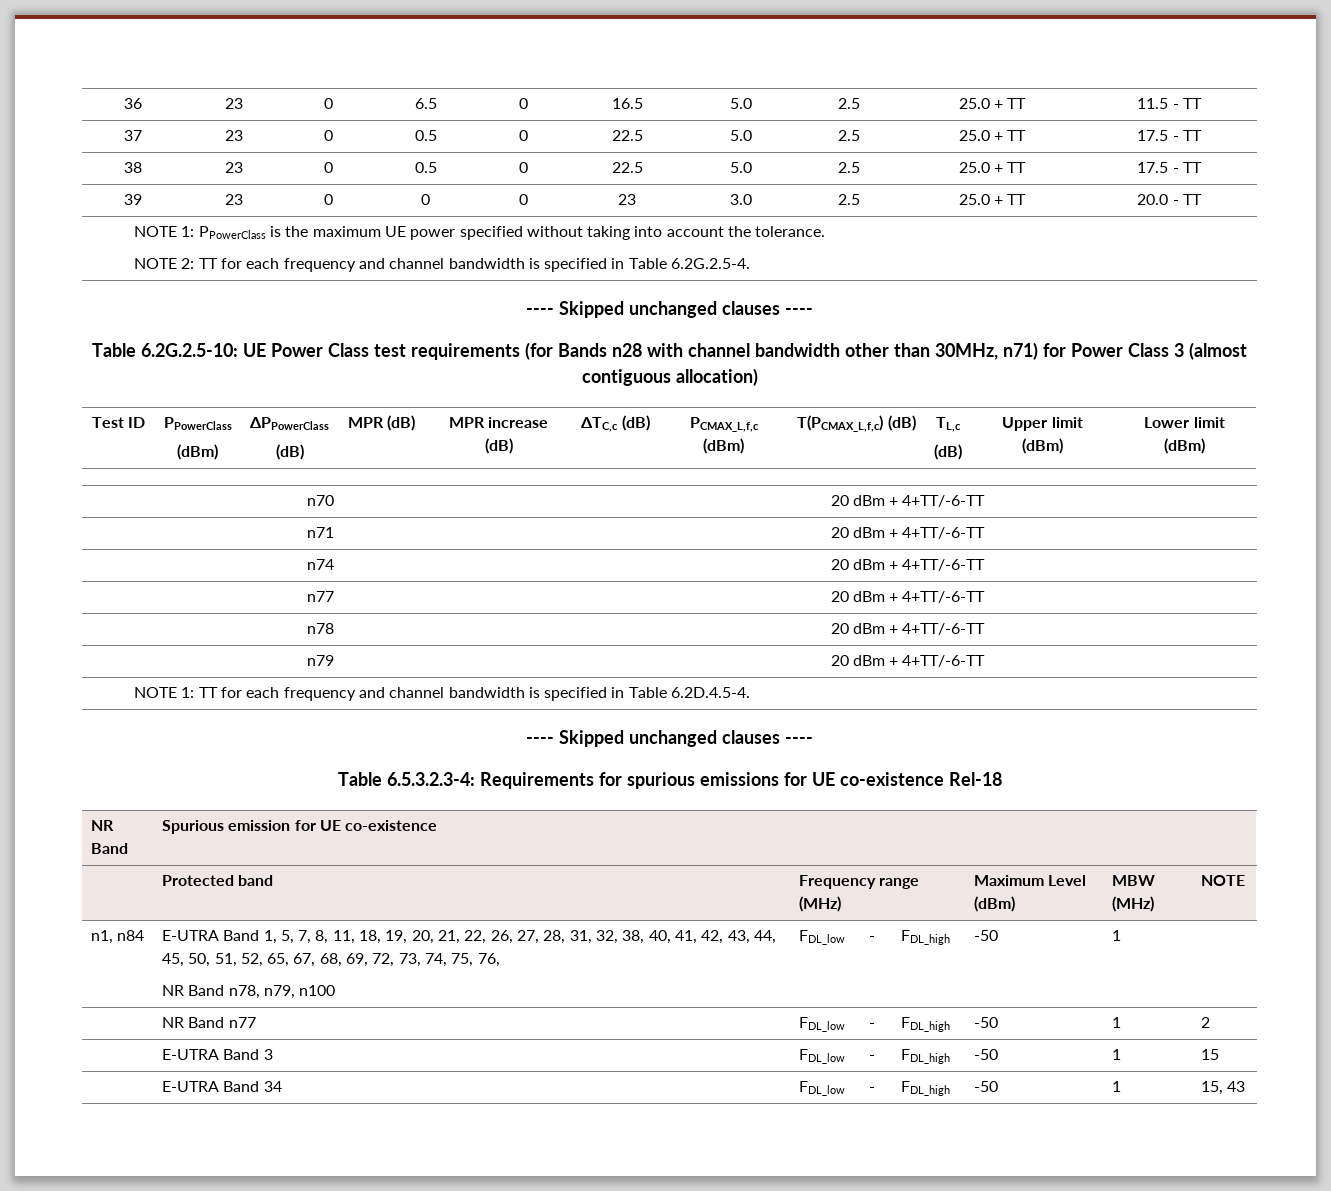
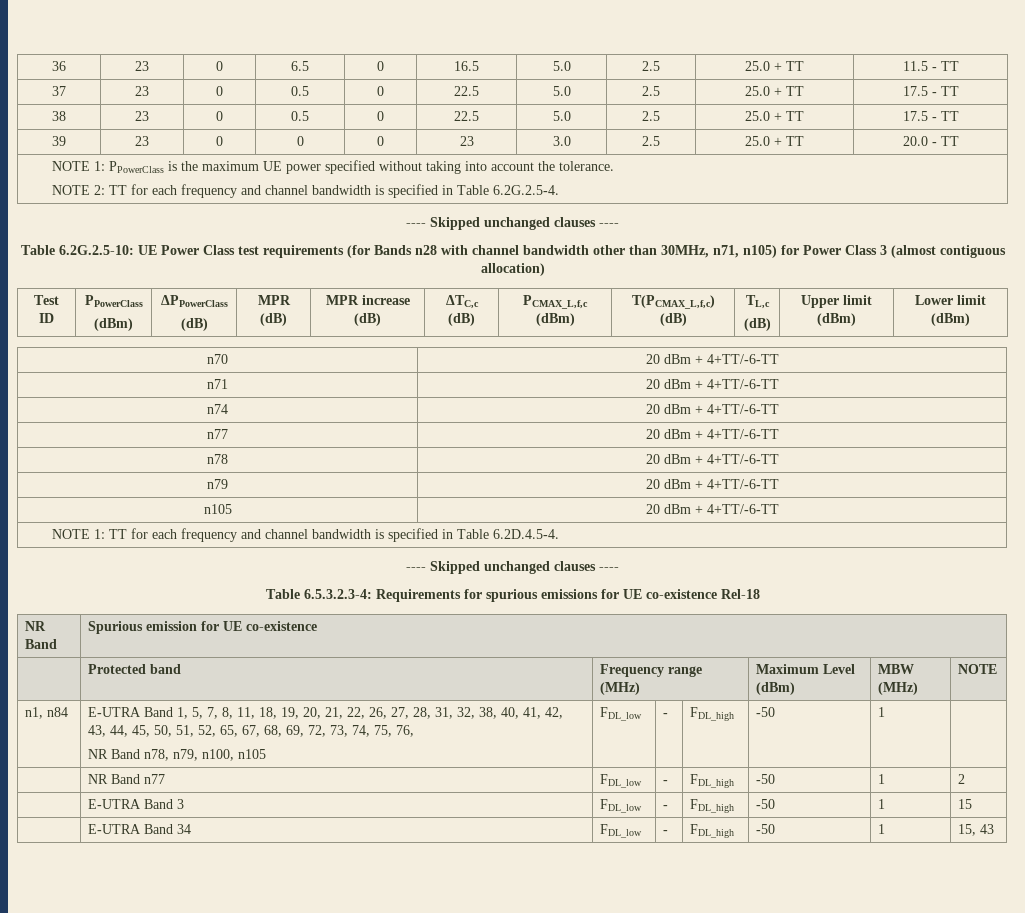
[1003,342,1038,360] n71) -> [712,245,777,258] n71, n105)
(986, 661) none -> [203,504,232,514] [645,504,779,514] // n105 | 20 dBm + 4+TT/-6-TT
[299,985,336,996] n100 -> [202,749,267,761] n100, n105

